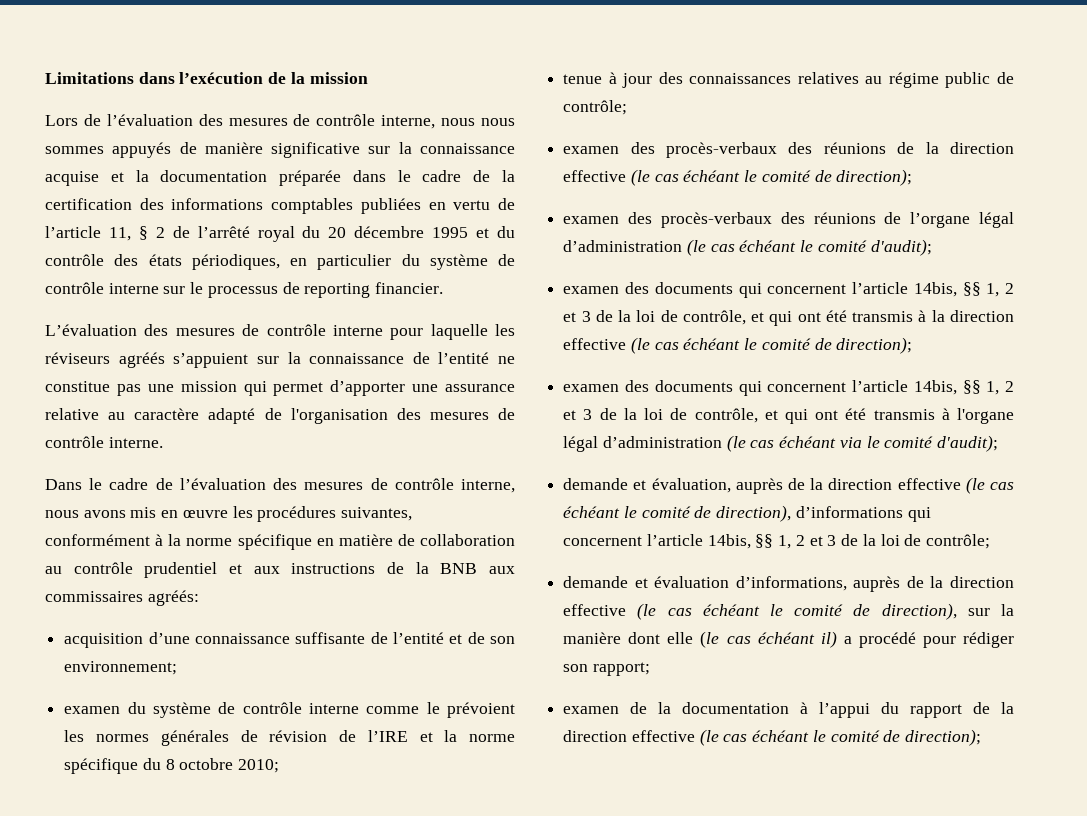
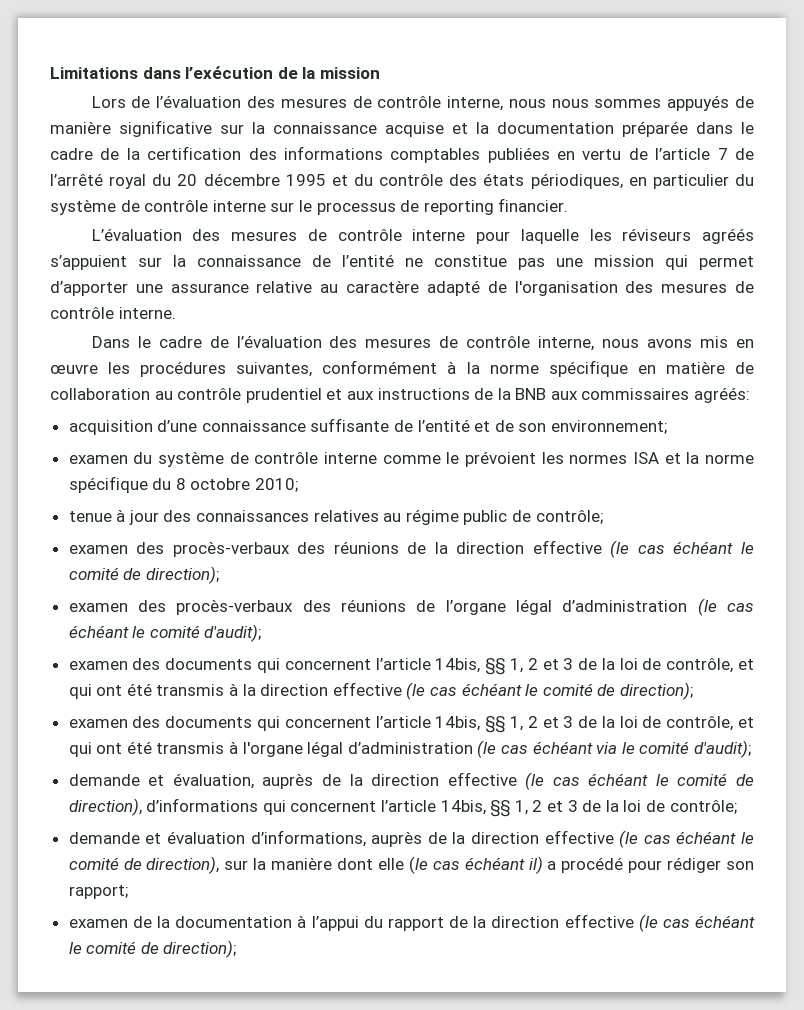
[108,226,165,241] 11, § 2 -> [717,148,728,160] 7
[160,730,408,746] générales de révision de l’IRE -> [633,452,660,464] ISA

